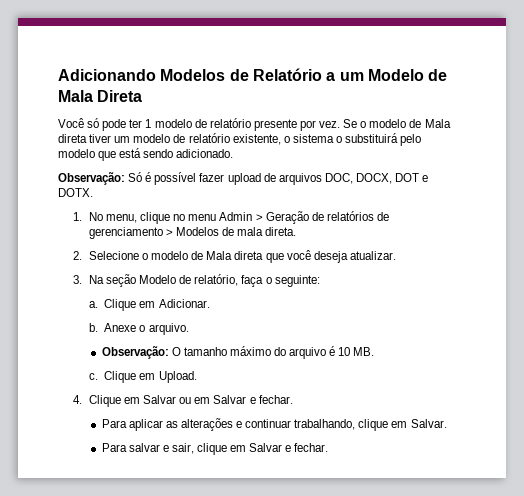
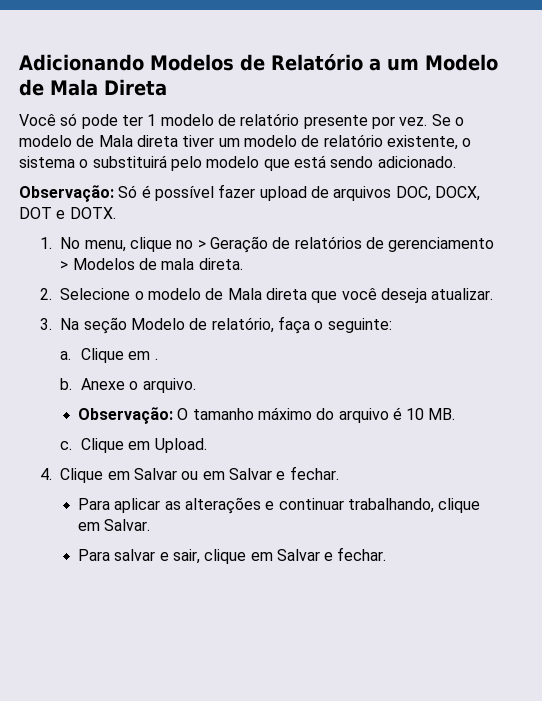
[188,212,253,221] menu Admin -> (194, 244) none
[158,299,210,308] Adicionar. -> [154,358,158,360] .

